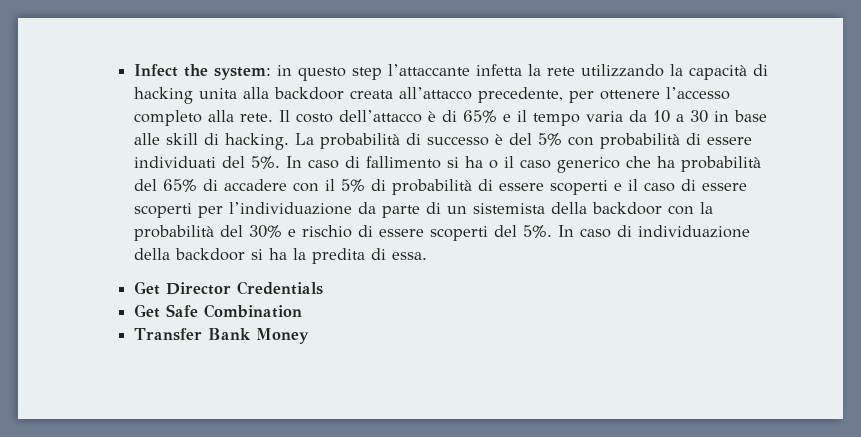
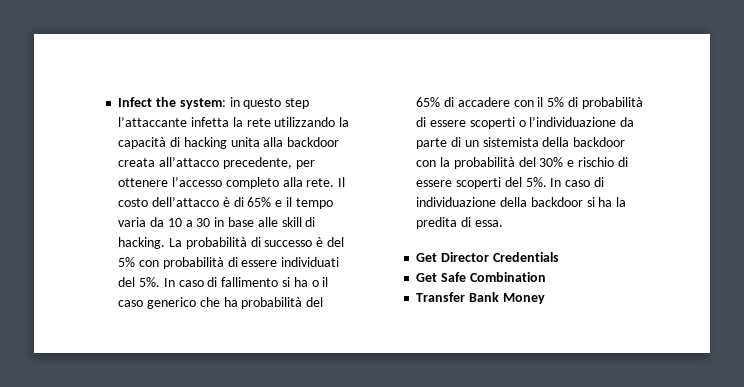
[613,179,747,192] [133,203,223,218] e il caso di essere scoperti per -> [518,120,526,127] o

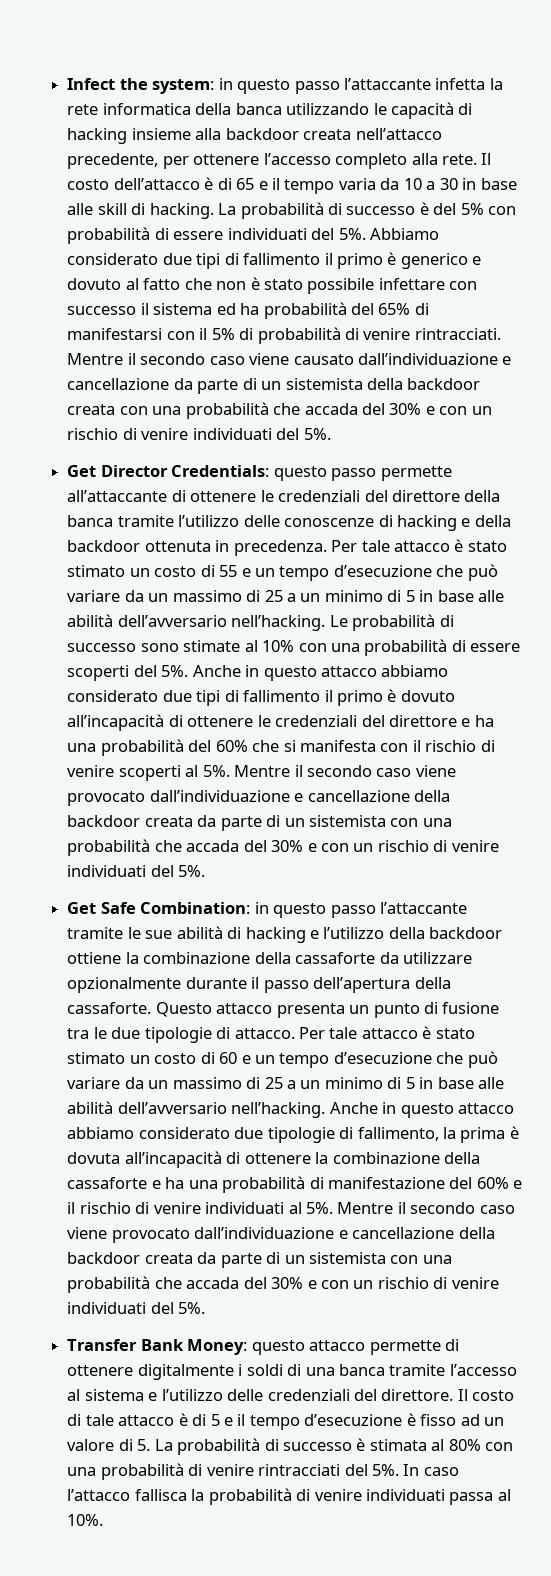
[285,98,310,109] step -> [294,81,340,94] passo
[274,117,350,127] utilizzando la -> [102,103,387,115] informatica della banca utilizzando le
[230,137,260,147] unita -> [131,128,191,140] insieme
[159,157,220,167] all’attacco -> [355,128,442,140] nell’attacco
[247,197,272,207] 65% -> [236,178,255,190] 65
[163,277,329,287] [118,297,220,309] In caso di fallimento si ha o il caso generico che -> [369,228,439,240] [67,252,482,269] [67,277,478,294] [67,303,236,315] Abbiamo considerato due tipi di fallimento il primo è generico e dovuto al fatto che non è stato possibile infettare con successo il sistema ed
[457,97,510,107] accadere -> [67,328,163,340] manifestarsi
[430,117,617,129] essere scoperti o l’individuazione -> [363,328,501,340] [67,353,512,365] [67,378,170,390] venire rintracciati. Mentre il secondo caso viene causato dall’individuazione e cancellazione
[416,157,628,169] [416,177,605,189] [416,197,627,207] [416,217,503,229] [416,252,559,262] [416,272,546,282] [416,292,545,304] con la probabilità del 30% e rischio di essere scoperti del 5%. In caso di individuazione della backdoor si ha la predita di essa. // Get Director Credentials // Get Safe Combination // Transfer Bank Money -> [67,402,492,419] [67,428,331,440] [67,465,452,481] [67,490,501,502] [67,515,511,531] [67,539,507,556] [67,564,498,581] [67,590,505,602] [67,614,454,631] [67,639,521,656] [67,665,449,681] [67,689,455,706] [67,714,494,731] [67,739,495,756] [67,765,456,781] [67,790,451,806] [67,815,452,831] [67,839,499,856] [67,865,206,877] [67,902,467,918] [67,926,503,943] [67,952,472,964] [67,977,451,993] [67,1002,500,1018] [67,1026,475,1043] [67,1051,498,1068] [67,1077,505,1089] [67,1101,514,1118] [67,1126,519,1143] [67,1151,480,1168] [67,1176,523,1193] [67,1202,515,1214] [67,1227,495,1243] [67,1252,452,1268] [67,1276,499,1293] [67,1302,206,1314] [67,1339,459,1355] [67,1364,517,1380] [67,1389,515,1401] [67,1413,505,1430] [67,1438,514,1455] [67,1463,459,1480] [67,1488,511,1505] [67,1514,104,1526] creata con una probabilità che accada del 30% e con un rischio di venire individuati del 5%. // Get Director Credentials: questo passo permette all’attaccante di ottenere le credenziali del direttore della banca tramite l’utilizzo delle conoscenze di hacking e della backdoor ottenuta in precedenza. Per tale attacco è stato stimato un costo di 55 e un tempo d’esecuzione che può variare da un massimo di 25 a un minimo di 5 in base alle abilità dell’avversario nell’hacking. Le probabilità di successo sono stimate al 10% con una probabilità di essere scoperti del 5%. Anche in questo attacco abbiamo considerato due tipi di fallimento il primo è dovuto all’incapacità di ottenere le credenziali del direttore e ha una probabilità del 60% che si manifesta con il rischio di venire scoperti al 5%. Mentre il secondo caso viene provocato dall’individuazione e cancellazione della backdoor creata da parte di un sistemista con una probabilità che accada del 30% e con un rischio di venire individuati del 5%. // Get Safe Combination: in questo passo l’attaccante tramite le sue abilità di hacking e l’utilizzo della backdoor ottiene la combinazione della cassaforte da utilizzare opzionalmente durante il passo dell’apertura della cassaforte. Questo attacco presenta un punto di fusione tra le due tipologie di attacco. Per tale attacco è stato stimato un costo di 60 e un tempo d’esecuzione che può variare da un massimo di 25 a un minimo di 5 in base alle abilità dell’avversario nell’hacking. Anche in questo attacco abbiamo considerato due tipologie di fallimento, la prima è dovuta all’incapacità di ottenere la combinazione della cassaforte e ha una probabilità di manifestazione del 60% e il rischio di venire individuati al 5%. Mentre il secondo caso viene provocato dall’individuazione e cancellazione della backdoor creata da parte di un sistemista con una probabilità che accada del 30% e con un rischio di venire individuati del 5%. // Transfer Bank Money: questo attacco permette di ottenere digitalmente i soldi di una banca tramite l’accesso al sistema e l’utilizzo delle credenziali del direttore. Il costo di tale attacco è di 5 e il tempo d’esecuzione è fisso ad un valore di 5. La probabilità di successo è stimata al 80% con una probabilità di venire rintracciati del 5%. In caso l’attacco fallisca la probabilità di venire individuati passa al 10%.

